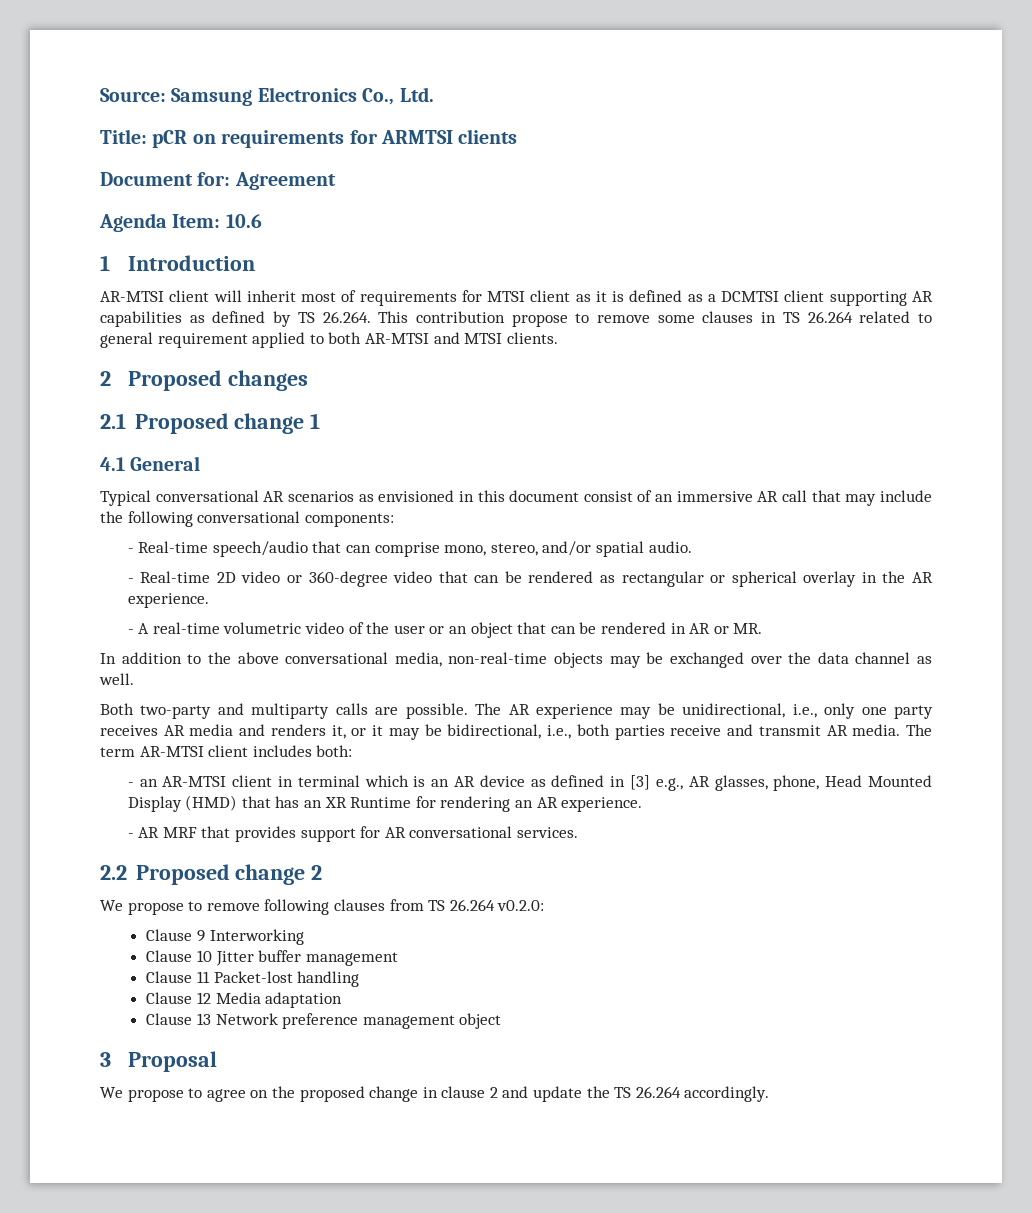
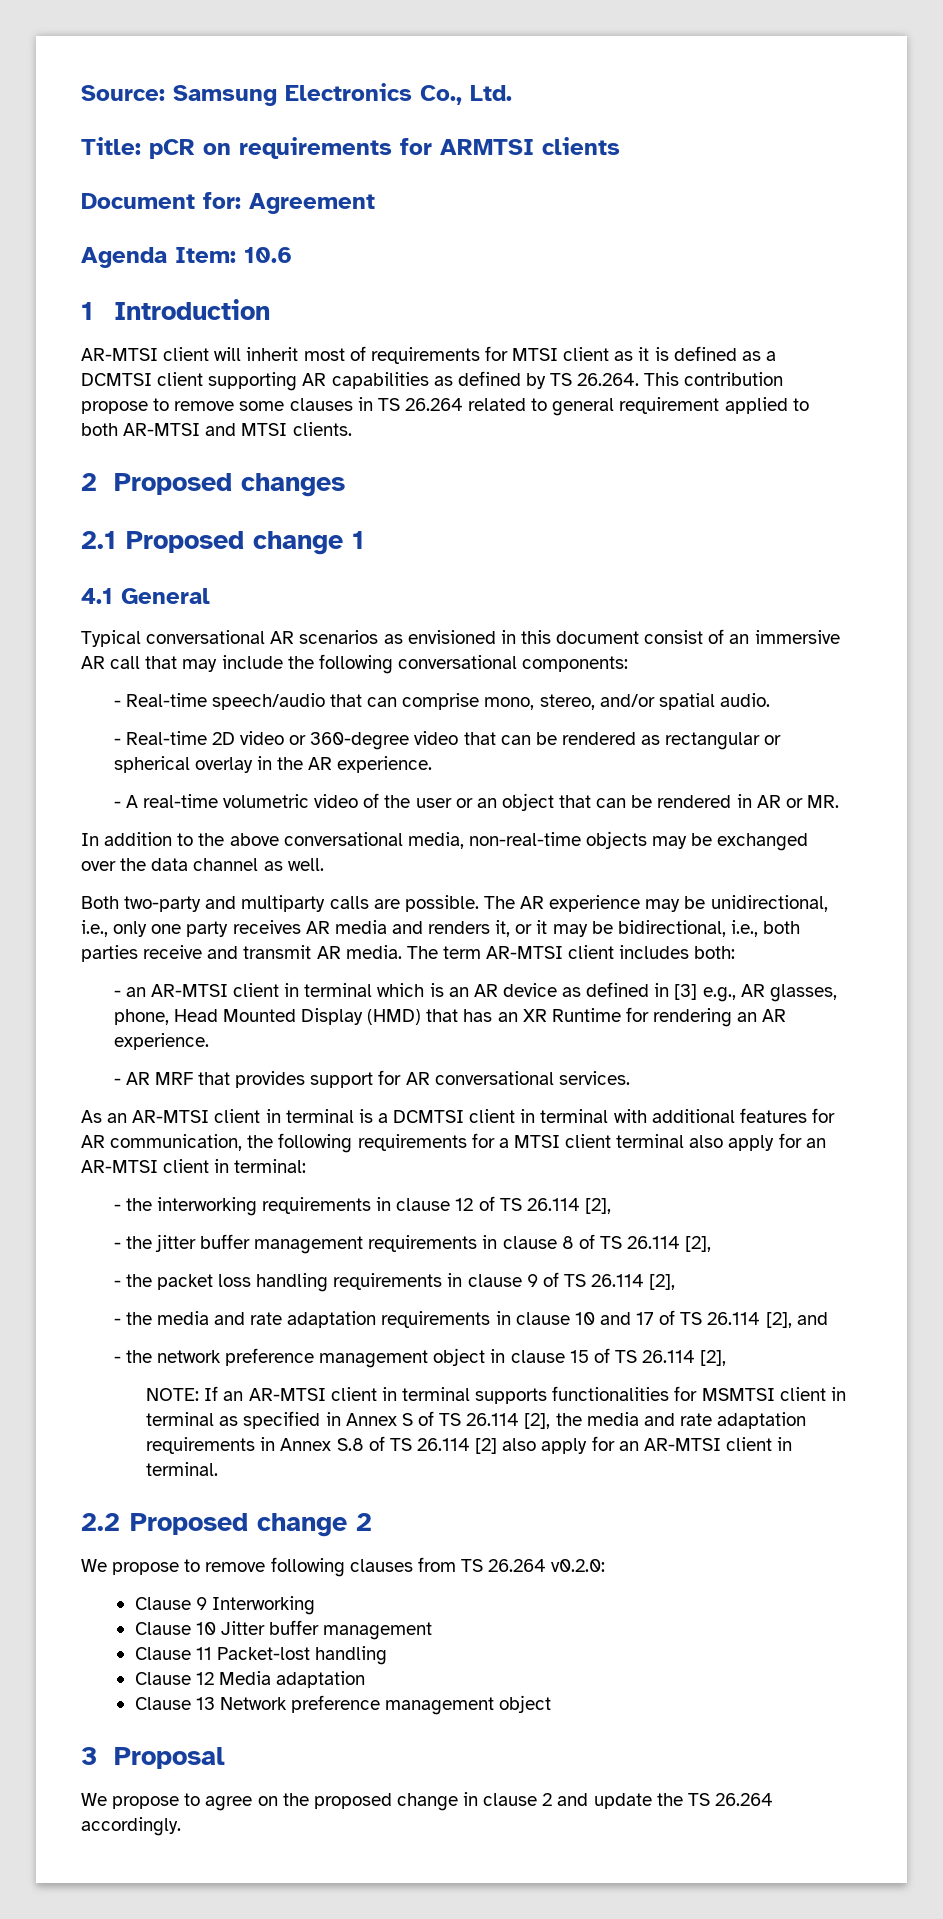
(579, 832) none -> [81,1108,835,1123] [81,1133,826,1153] [81,1159,307,1173] [113,1196,611,1216] [113,1234,712,1254] [113,1272,676,1292] [113,1310,828,1328] [113,1348,727,1368] [146,1386,846,1404] [146,1411,807,1429] [146,1436,793,1454] [146,1462,219,1476] // As an AR-MTSI client in terminal is a DCMTSI client in terminal with additional features for AR communication, the following requirements for a MTSI client terminal also apply for an AR-MTSI client in terminal: // - the interworking requirements in clause 12 of TS 26.114 [2], // - the jitter buffer management requirements in clause 8 of TS 26.114 [2], // - the packet loss handling requirements in clause 9 of TS 26.114 [2], // - the media and rate adaptation requirements in clause 10 and 17 of TS 26.114 [2], and // - the network preference management object in clause 15 of TS 26.114 [2], // NOTE: If an AR-MTSI client in terminal supports functionalities for MSMTSI client in terminal as specified in Annex S of TS 26.114 [2], the media and rate adaptation requirements in Annex S.8 of TS 26.114 [2] also apply for an AR-MTSI client in terminal.

